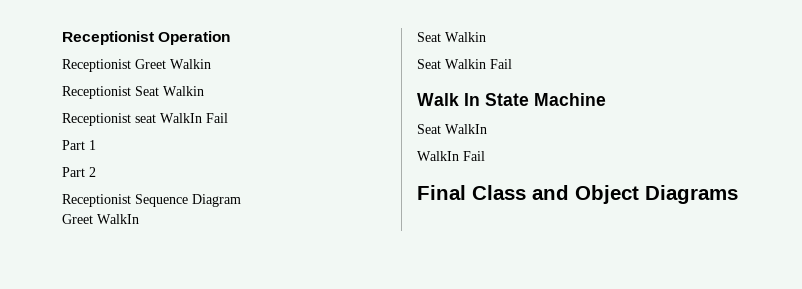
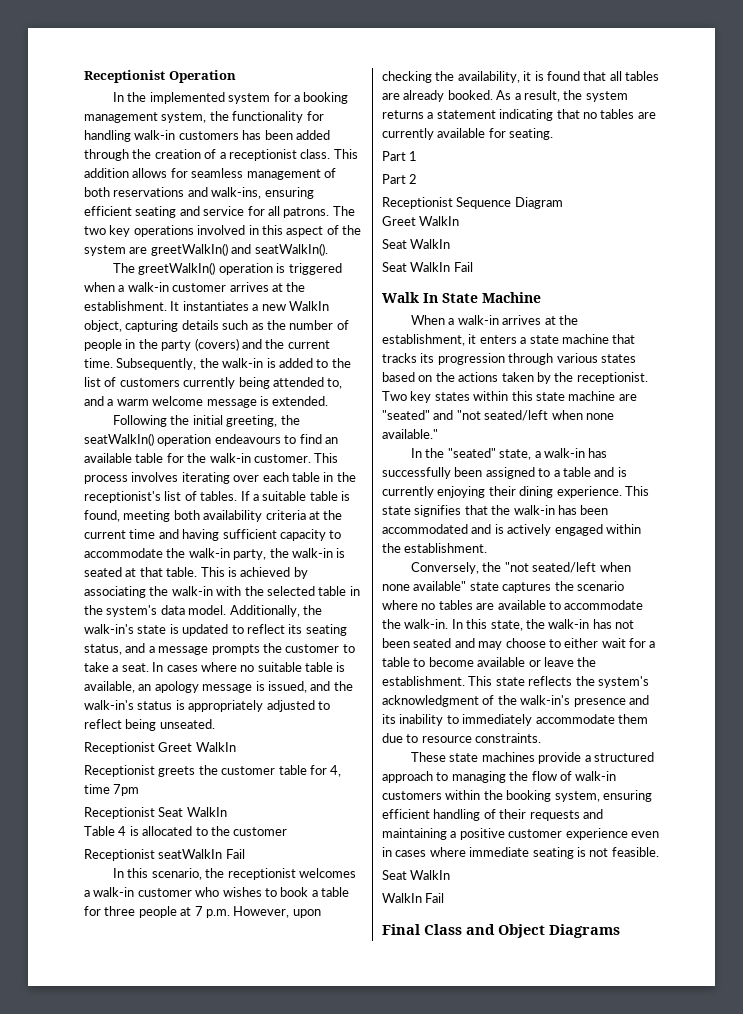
[62,59,211,72] [62,86,204,99] [62,113,228,126] Receptionist Greet Walkin // Receptionist Seat Walkin // Receptionist seat WalkIn Fail -> [113,92,349,104] [84,111,324,123] [84,130,330,142] [84,149,358,161] [84,168,336,180] [84,187,314,199] [84,206,355,218] [84,225,361,237] [84,243,328,256] [113,262,342,275] [84,282,306,292] [84,301,329,311] [84,320,349,332] [84,338,330,351] [84,358,351,370] [84,377,343,389] [84,396,329,408] [113,415,300,427] [84,433,338,446] [84,453,339,463] [84,472,356,484] [84,491,350,503] [84,510,343,522] [84,529,342,541] [84,548,346,560] [84,567,308,579] [84,586,360,598] [84,605,322,617] [84,624,347,636] [84,643,355,655] [84,662,346,672] [84,681,353,693] [84,700,330,712] [84,719,215,731] [84,742,236,754] [84,765,342,777] [84,784,140,796] [84,807,227,819] [84,826,288,836] [84,849,245,861] [113,868,356,880] [84,887,349,897] [84,906,321,918] [382,71,659,83] [382,90,628,102] [382,109,656,121] [382,128,554,140] In the implemented system for a booking management system, the functionality for handling walk-in customers has been added through the creation of a receptionist class. This addition allows for seamless management of both reservations and walk-ins, ensuring efficient seating and service for all patrons. The two key operations involved in this aspect of the system are greetWalkIn() and seatWalkIn(). // The greetWalkIn() operation is triggered when a walk-in customer arrives at the establishment. It instantiates a new WalkIn object, capturing details such as the number of people in the party (covers) and the current time. Subsequently, the walk-in is added to the list of customers currently being attended to, and a warm welcome message is extended. // Following the initial greeting, the seatWalkIn() operation endeavours to find an available table for the walk-in customer. This process involves iterating over each table in the receptionist's list of tables. If a suitable table is found, meeting both availability criteria at the current time and having sufficient capacity to accommodate the walk-in party, the walk-in is seated at that table. This is achieved by associating the walk-in with the selected table in the system's data model. Additionally, the walk-in's state is updated to reflect its seating status, and a message prompts the customer to take a seat. In cases where no suitable table is available, an apology message is issued, and the walk-in's status is appropriately adjusted to reflect being unseated. // Receptionist Greet WalkIn // Receptionist greets the customer table for 4, time 7pm // Receptionist Seat WalkIn // Table 4 is allocated to the customer // Receptionist seatWalkIn Fail // In this scenario, the receptionist welcomes a walk-in customer who wishes to book a table for three people at 7 p.m. However, upon checking the availability, it is found that all tables are already booked. As a result, the system returns a statement indicating that no tables are currently available for seating.
[445,32,486,42] [417,59,486,69] Walkin // Seat Walkin -> [410,239,451,249] [382,262,451,272] WalkIn // Seat WalkIn
(606, 99) none -> [411,315,578,325] [382,334,636,346] [382,353,636,365] [382,372,648,384] [382,391,637,403] [382,410,614,421] [382,429,438,439] [411,448,608,460] [382,467,627,479] [382,486,649,498] [382,505,609,517] [382,524,641,536] [382,543,488,553] [411,562,631,574] [382,581,624,593] [382,600,644,610] [382,619,634,631] [382,638,656,650] [382,657,597,667] [382,676,649,688] [382,695,649,707] [382,714,648,726] [382,733,542,743] [411,752,654,764] [382,771,617,783] [382,790,652,802] [382,809,603,821] [382,828,659,840] [382,847,659,859] // When a walk-in arrives at the establishment, it enters a state machine that tracks its progression through various states based on the actions taken by the receptionist. Two key states within this state machine are "seated" and "not seated/left when none available." // In the "seated" state, a walk-in has successfully been assigned to a table and is currently enjoying their dining experience. This state signifies that the walk-in has been accommodated and is actively engaged within the establishment. // Conversely, the "not seated/left when none available" state captures the scenario where no tables are available to accommodate the walk-in. In this state, the walk-in has not been seated and may choose to either wait for a table to become available or leave the establishment. This state reflects the system's acknowledgment of the walk-in's presence and its inability to immediately accommodate them due to resource constraints. // These state machines provide a structured approach to managing the flow of walk-in customers within the booking system, ensuring efficient handling of their requests and maintaining a positive customer experience even in cases where immediate seating is not feasible.

